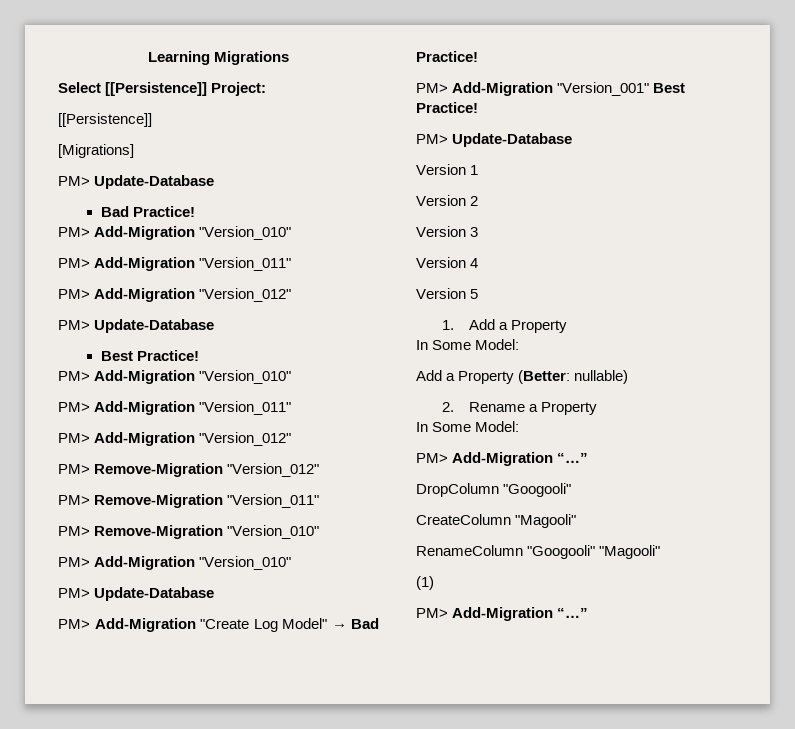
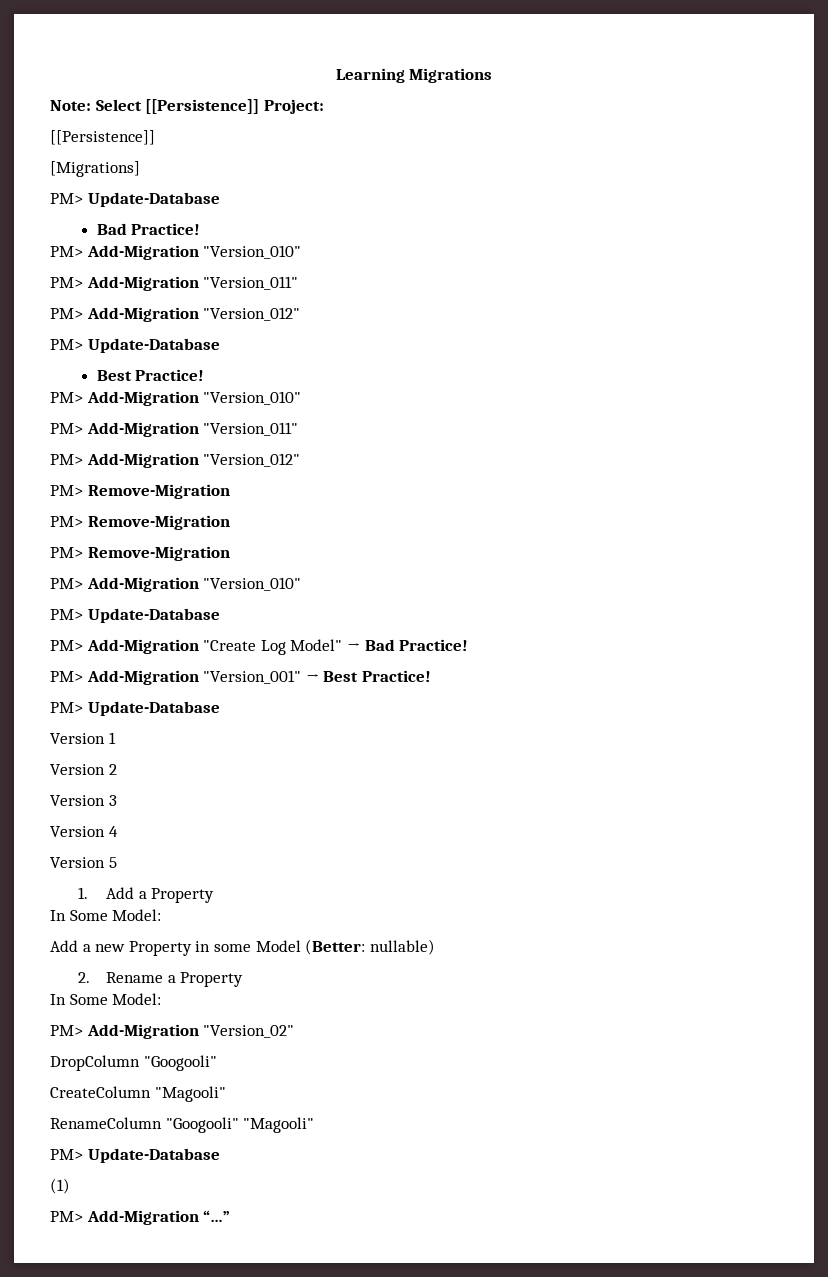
(290, 58) none -> [50,100,91,111] Note:
[227,463,320,477] [58,494,320,508] [58,525,320,539] "Version_012" // PM> Remove-Migration "Version_011" // PM> Remove-Migration "Version_010" -> [50,515,230,530] [50,546,230,561] // PM> Remove-Migration // PM> Remove-Migration
(650, 89) none -> [305,674,319,682] →
[458,371,515,384] Property -> [95,940,301,956] new Property in some Model
[557,453,589,463] “…” -> [203,1025,295,1038] "Version_02"
(661, 552) none -> [50,1148,220,1163] // PM> Update-Database

